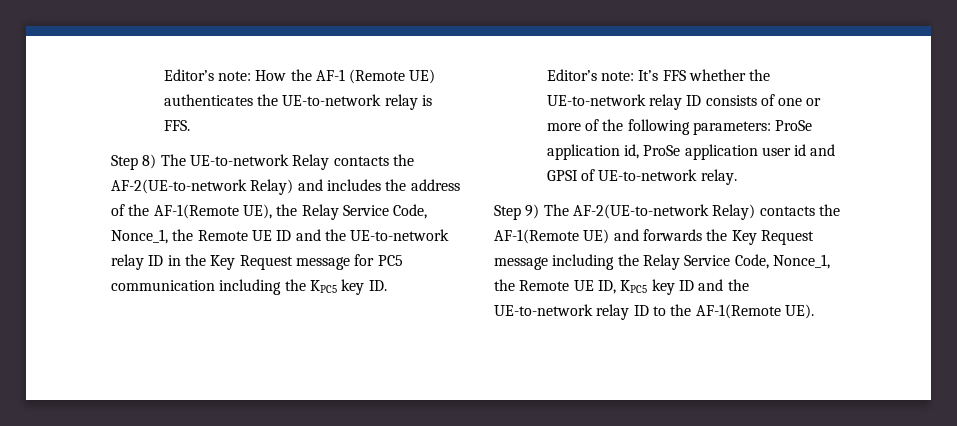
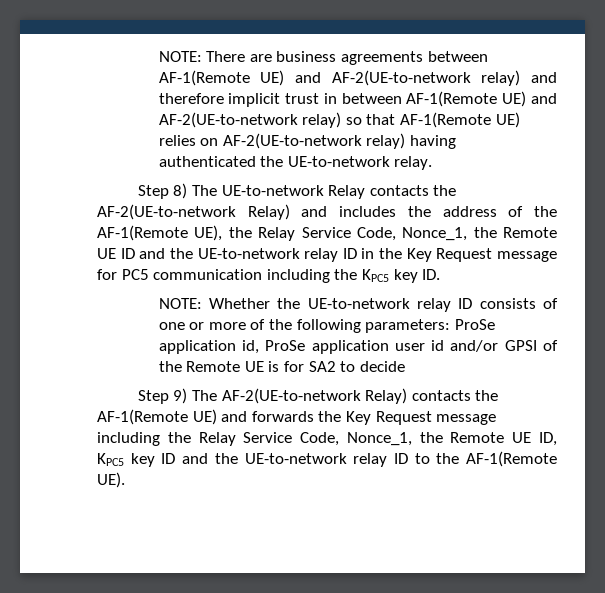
[163,69,436,84] [163,94,432,110] [163,120,190,131] Editor’s note: How the AF-1 (Remote UE) authenticates the UE-to-network relay is FFS. -> [158,51,488,65] [158,70,557,86] [158,91,557,107] [158,112,520,128] [158,133,456,149] [158,156,433,170] NOTE: There are business agreements between AF-1(Remote UE) and AF-2(UE-to-network relay) and therefore implicit trust in between AF-1(Remote UE) and AF-2(UE-to-network relay) so that AF-1(Remote UE) relies on AF-2(UE-to-network relay) having authenticated the UE-to-network relay.
[546,69,746,81] Editor’s note: It’s FFS whether -> [158,298,270,309] NOTE: Whether
[810,144,836,156] and -> [450,340,499,352] and/or
[598,169,737,185] UE-to-network relay. -> [158,361,405,372] the Remote UE is for SA2 to decide

